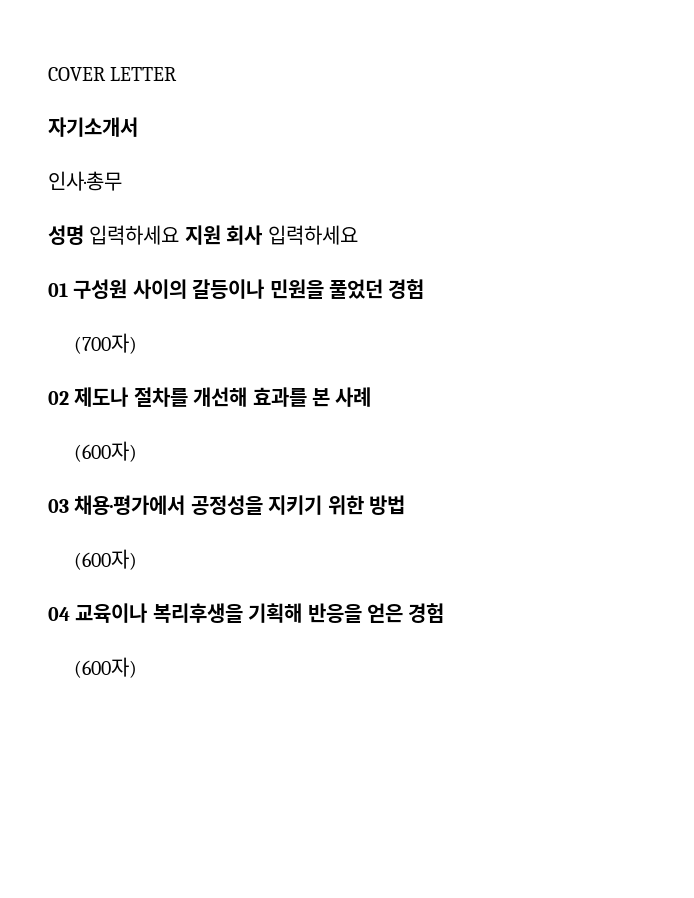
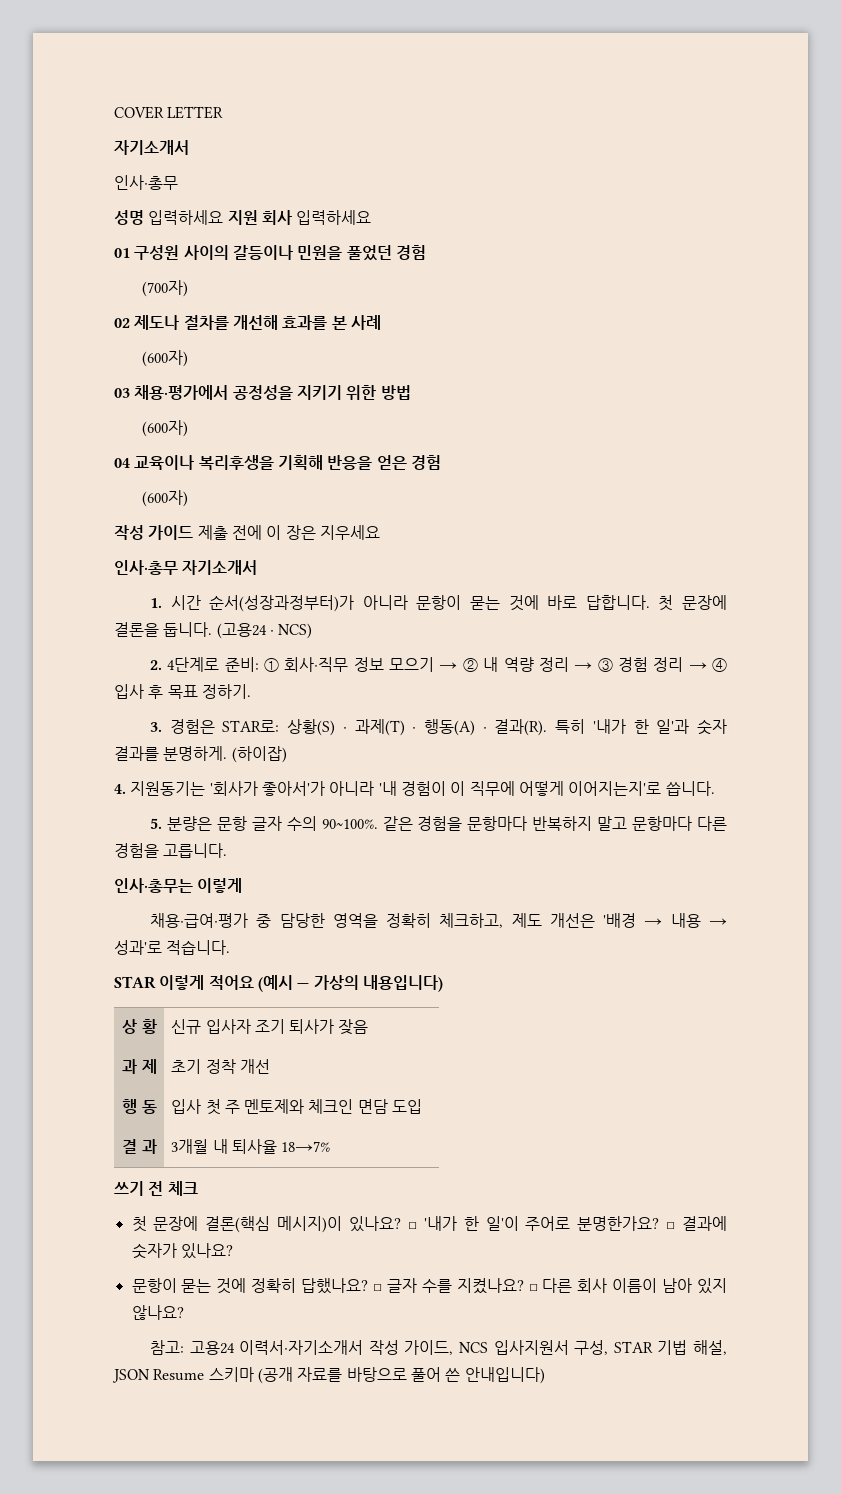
(137, 667) none -> [114,525,380,540] [114,560,258,575] [150,595,727,612] [114,622,313,639] [150,657,727,672] [114,684,251,699] [150,719,727,736] [114,746,287,763] [114,781,715,796] [150,816,727,831] [114,843,228,858] [114,878,243,893] [150,913,727,928] [114,940,231,955] [114,975,443,992] [122,1019,157,1034] [171,1019,369,1035] [122,1059,157,1074] [171,1059,270,1074] [122,1099,157,1114] [171,1099,423,1115] [122,1139,157,1154] [171,1139,331,1154] [114,1181,198,1196] [131,1216,727,1233] [131,1243,233,1259] [131,1278,727,1294] [131,1305,184,1320] [150,1340,727,1355] [112,1367,545,1384] // 작성 가이드 제출 전에 이 장은 지우세요 // 인사·총무 자기소개서 // 1. 시간 순서(성장과정부터)가 아니라 문항이 묻는 것에 바로 답합니다. 첫 문장에 결론을 둡니다. (고용24 · NCS) // 2. 4단계로 준비: ① 회사·직무 정보 모으기 → ② 내 역량 정리 → ③ 경험 정리 → ④ 입사 후 목표 정하기. // 3. 경험은 STAR로: 상황(S) · 과제(T) · 행동(A) · 결과(R). 특히 '내가 한 일'과 숫자 결과를 분명하게. (하이잡) // 4. 지원동기는 '회사가 좋아서'가 아니라 '내 경험이 이 직무에 어떻게 이어지는지'로 씁니다. // 5. 분량은 문항 글자 수의 90~100%. 같은 경험을 문항마다 반복하지 말고 문항마다 다른 경험을 고릅니다. // 인사·총무는 이렇게 // 채용·급여·평가 중 담당한 영역을 정확히 체크하고, 제도 개선은 '배경 → 내용 → 성과'로 적습니다. // STAR 이렇게 적어요 (예시 — 가상의 내용입니다) // 상 황 | 신규 입사자 조기 퇴사가 잦음 // 과 제 | 초기 정착 개선 // 행 동 | 입사 첫 주 멘토제와 체크인 면담 도입 // 결 과 | 3개월 내 퇴사율 18→7% // 쓰기 전 체크 // 첫 문장에 결론(핵심 메시지)이 있나요? □ '내가 한 일'이 주어로 분명한가요? □ 결과에 숫자가 있나요? // 문항이 묻는 것에 정확히 답했나요? □ 글자 수를 지켰나요? □ 다른 회사 이름이 남아 있지 않나요? // 참고: 고용24 이력서·자기소개서 작성 가이드, NCS 입사지원서 구성, STAR 기법 해설, JSON Resume 스키마 (공개 자료를 바탕으로 풀어 쓴 안내입니다)

